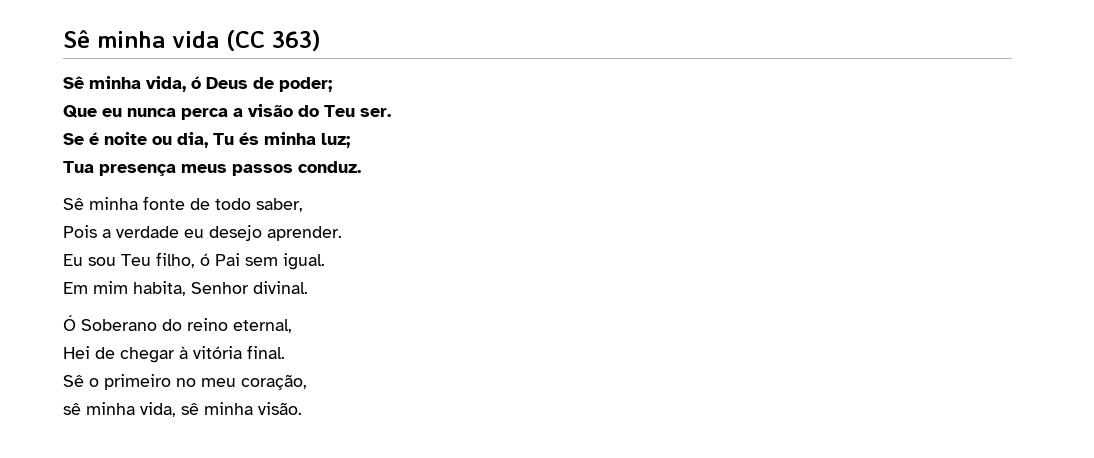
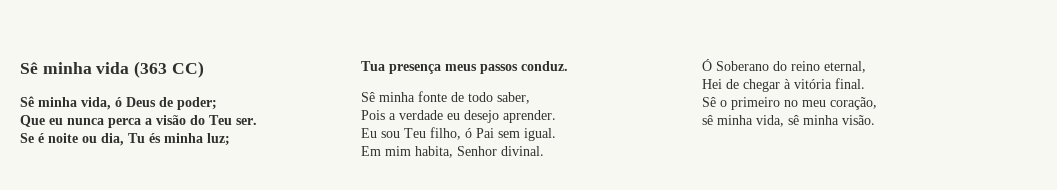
[226,30,321,51] (CC 363) -> [134,61,204,78] (363 CC)

